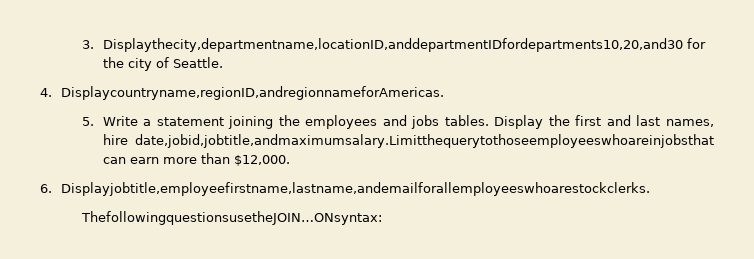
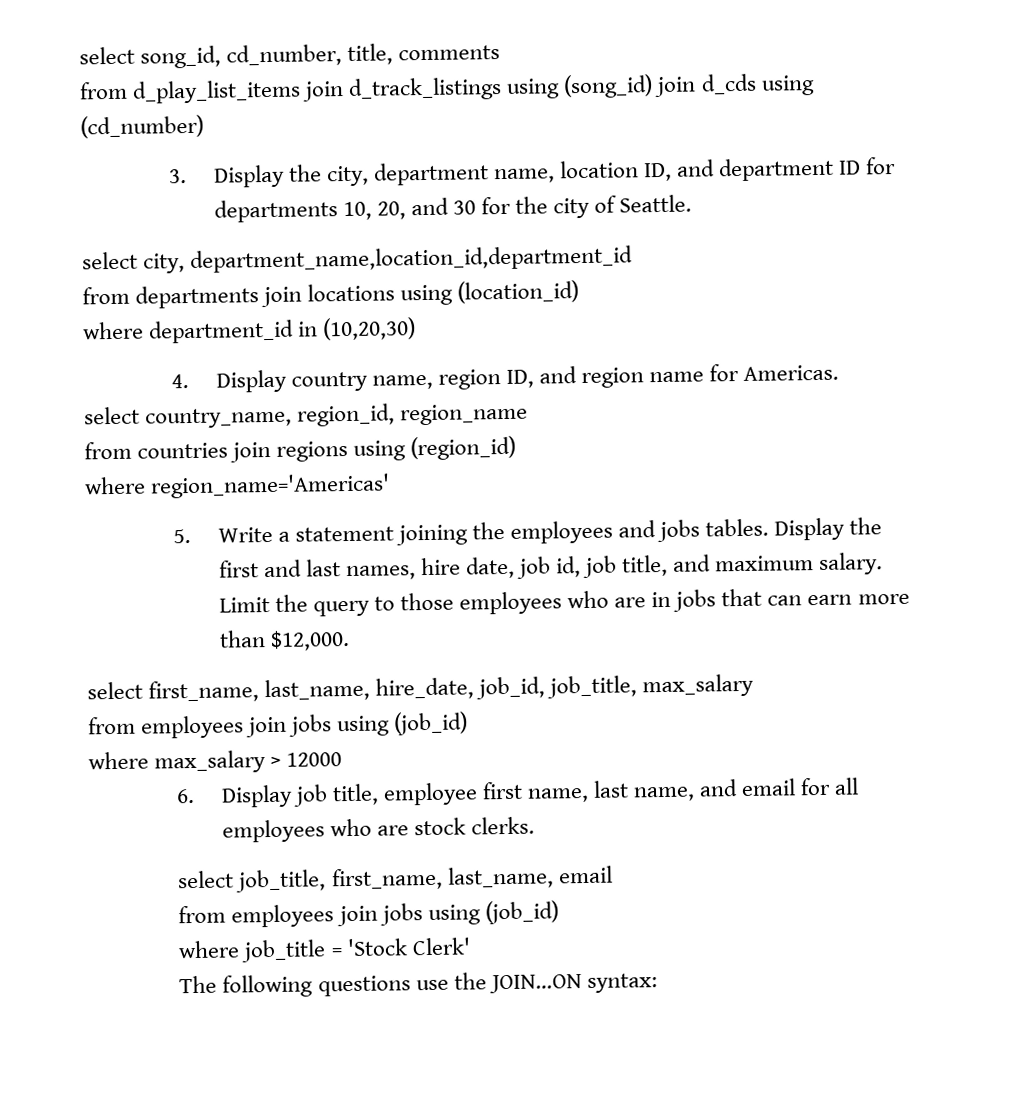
[81,38,683,52] 3. Displaythecity,departmentname,locationID,anddepartmentIDfordepartments10,20,and30 -> [79,43,501,69] [79,73,815,104] [80,114,204,139] [169,156,897,188] [213,197,476,223] select song_id, cd_number, title, comments // from d_play_list_items join d_track_listings using (song_id) join d_cds using (cd_number) // 3. Display the city, department name, location ID, and department ID for departments 10, 20, and 30
[40,86,444,100] 4. Displaycountryname,regionID,andregionnameforAmericas. -> [82,245,634,274] [82,280,580,309] [82,317,417,344] [171,363,840,393] [84,403,529,429] [84,435,517,463] [84,473,391,499] select city, department_name,location_id,department_id // from departments join locations using (location_id) // where department_id in (10,20,30) // 4. Display country name, region ID, and region name for Americas. // select country_name, region_id, region_name // from countries join regions using (region_id) // where region_name='Americas'
[135,134,715,148] date,jobid,jobtitle,andmaximumsalary.Limitthequerytothoseemployeeswhoareinjobsthat -> [465,552,884,579] [218,588,763,617] date, job id, job title, and maximum salary. Limit the query to those employees who are in jobs that
[40,182,650,196] [80,211,382,225] 6. Displayjobtitle,employeefirstname,lastname,andemailforallemployeeswhoarestockclerks. // ThefollowingquestionsusetheJOIN…ONsyntax: -> [87,673,755,703] [88,711,469,739] [88,750,343,774] [176,777,860,808] [221,816,535,843] [177,865,613,893] [178,900,559,928] [178,937,471,963] [179,972,658,998] select first_name, last_name, hire_date, job_id, job_title, max_salary // from employees join jobs using (job_id) // where max_salary > 12000 // 6. Display job title, employee first name, last name, and email for all employees who are stock clerks. // select job_title, first_name, last_name, email // from employees join jobs using (job_id) // where job_title = 'Stock Clerk' // The following questions use the JOIN…ON syntax:

